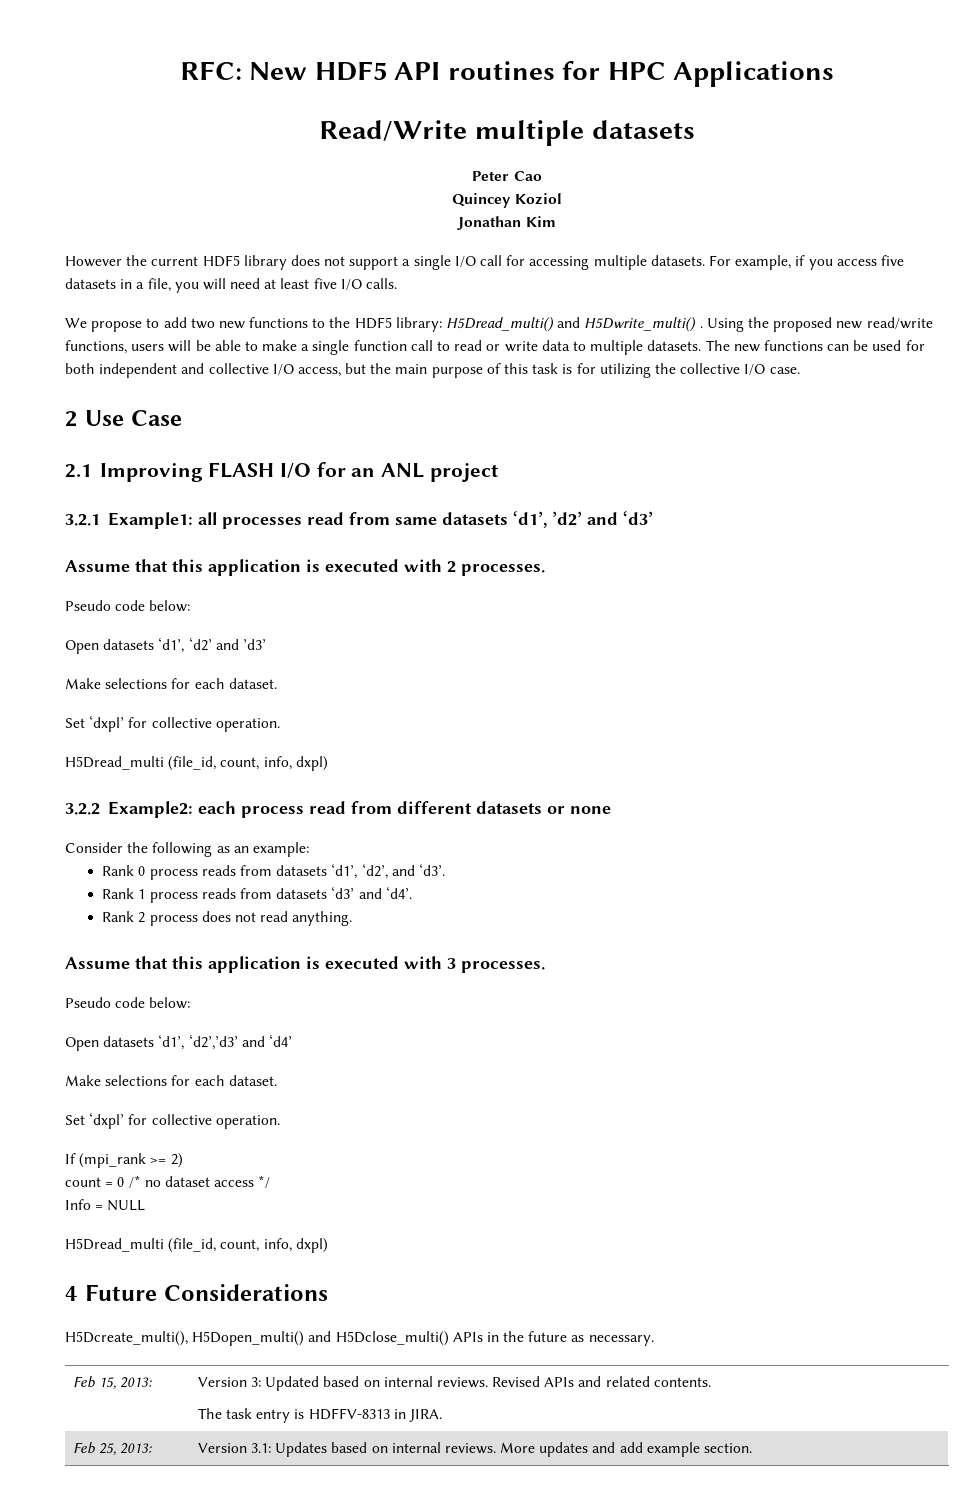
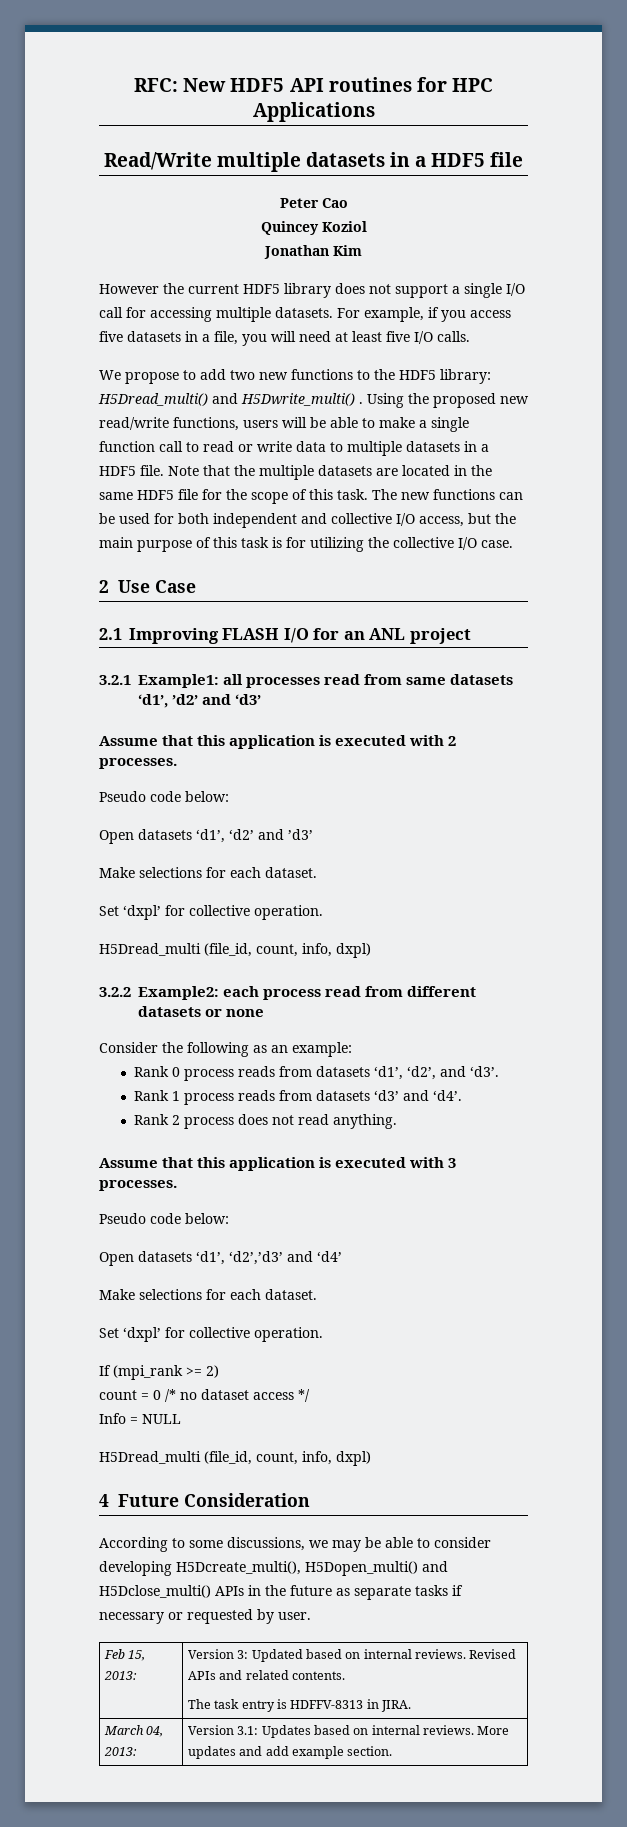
(695, 129) none -> [390,152,524,167] in a HDF5 file
[647,340,702,351] datasets. -> [406,441,489,452] [99,465,492,480] [99,489,368,504] datasets in a HDF5 file. Note that the multiple datasets are located in the same HDF5 file for the scope of this task.
[163,1284,328,1301] Considerations // -> [184,1493,311,1507] [99,1537,491,1552] [99,1561,172,1576] Consideration // According to some discussions, we may be able to consider developing
[588,1335,654,1346] necessary. -> [354,1585,463,1600] [99,1609,311,1624] separate tasks if necessary or requested by user.
[72,1442,116,1455] Feb 25, -> [103,1725,164,1737] March 04,

